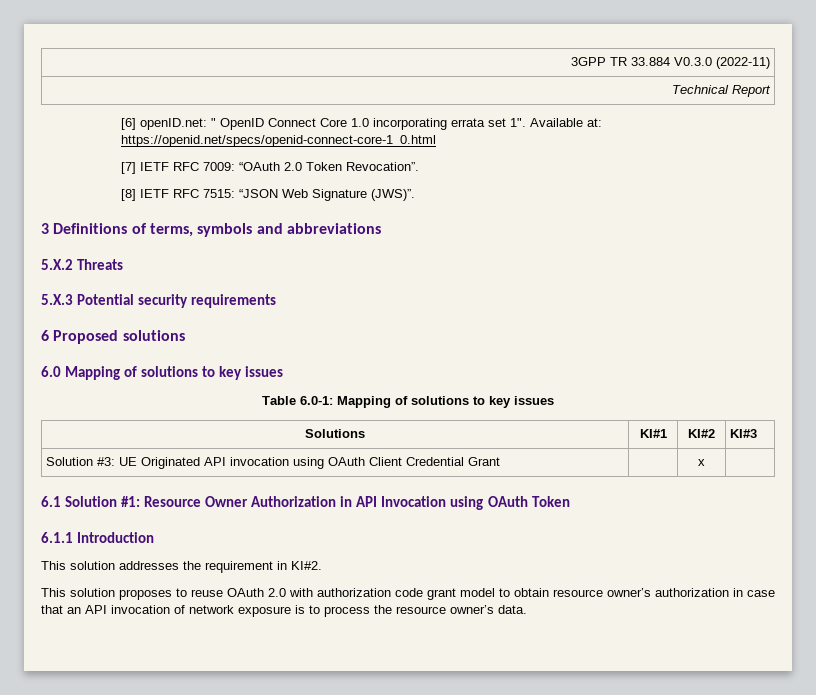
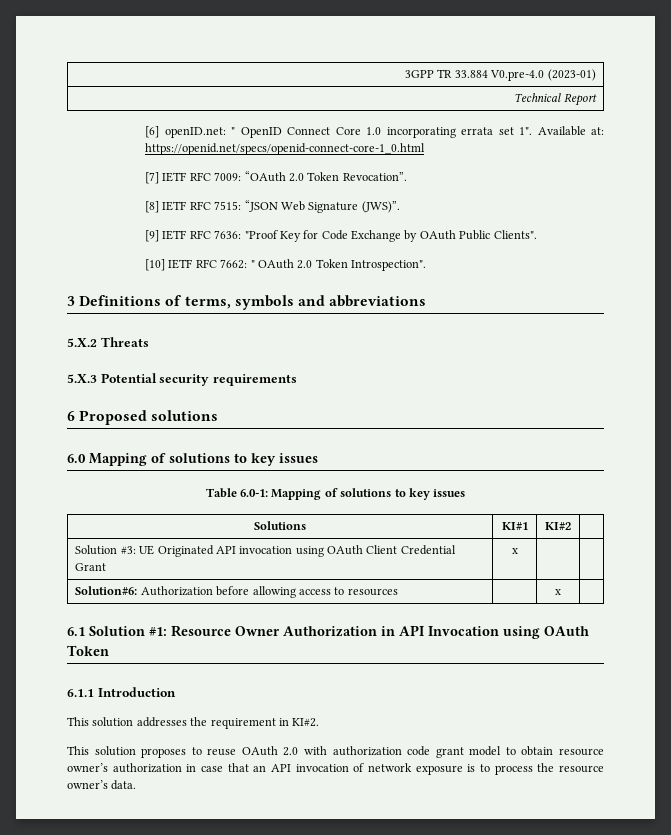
[673,57,770,69] V0.3.0 (2022-11) -> [490,69,596,81] V0.pre-4.0 (2023-01)
(415, 195) none -> [145,230,537,242] [145,259,427,271] // [9] IETF RFC 7636: "Proof Key for Code Exchange by OAuth Public Clients". // [10] IETF RFC 7662: " OAuth 2.0 Token Introspection".
[730,429,758,438] KI#3 -> (571, 526) none
(501, 461) none -> [511,548,518,554] [75,586,398,598] | x | | // Solution#6: Authorization before allowing access to resources

